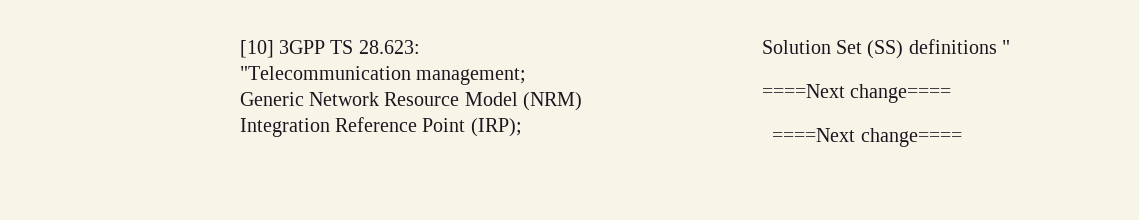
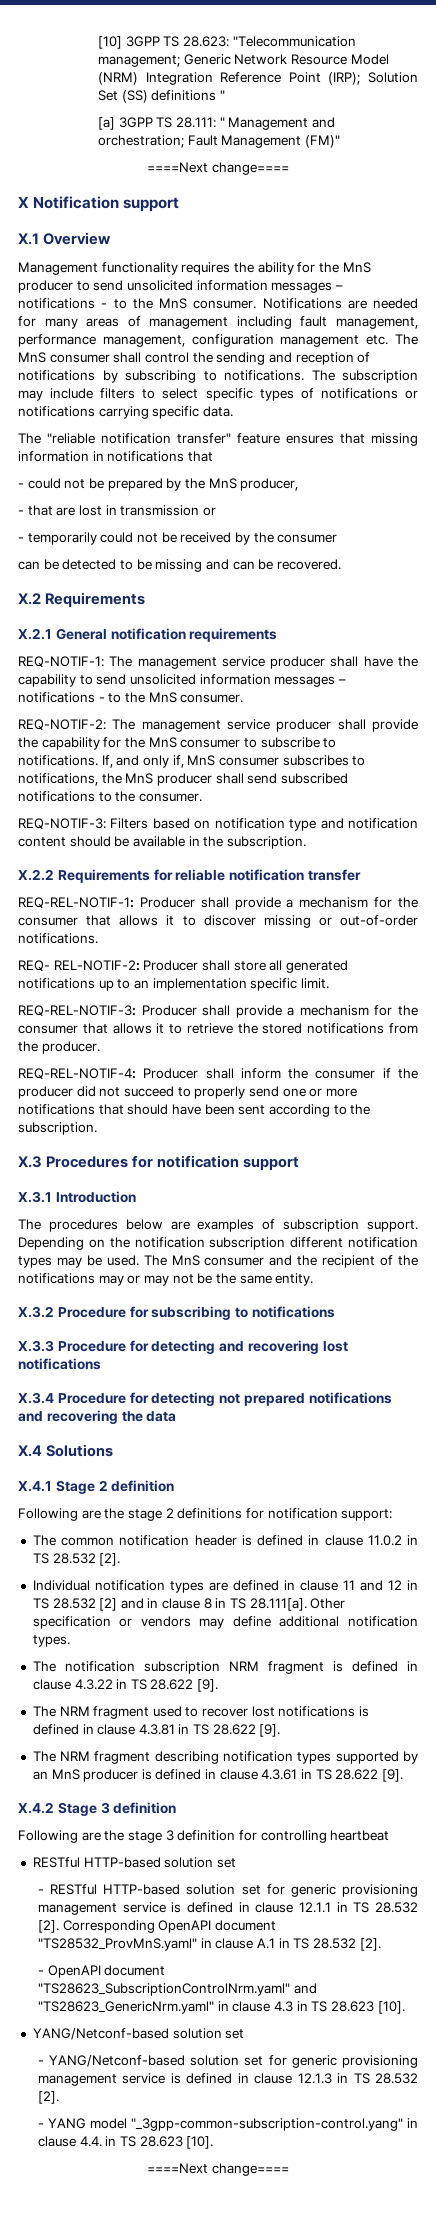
[761,84,951,103] ====Next change==== -> [97,117,335,130] [97,135,340,148] [147,162,289,175] [18,196,180,212] [18,232,112,245] [18,262,371,275] [18,280,343,293] [18,298,418,309] [18,316,418,329] [18,334,419,347] [18,352,371,365] [18,370,418,383] [18,388,418,401] [18,406,233,419] [18,433,418,446] [18,451,213,462] [18,478,299,491] [18,505,216,516] [18,532,338,545] [18,559,341,572] [18,592,146,607] [18,628,278,642] [18,656,418,669] [18,674,346,687] [18,692,244,703] [18,719,418,732] [18,737,337,750] [18,755,366,768] [18,773,348,786] [18,791,202,802] [18,818,419,831] [18,836,306,849] [18,869,361,883] [18,897,418,910] [18,915,418,928] [18,933,98,944] [18,960,348,973] [18,978,329,991] [18,1005,418,1018] [18,1023,418,1034] [18,1041,100,1054] [18,1068,418,1079] [18,1086,357,1099] [18,1104,371,1117] [18,1122,97,1135] [18,1155,300,1170] [18,1191,136,1203] [18,1219,418,1232] [18,1237,418,1250] [18,1255,419,1268] [18,1273,314,1286] [18,1306,335,1320] [18,1340,348,1354] [18,1358,101,1370] [18,1392,392,1406] [18,1410,177,1424] [18,1444,114,1457] [18,1480,175,1494] [18,1508,393,1521] [32,1535,418,1546] [32,1553,121,1566] [32,1580,418,1593] [32,1598,346,1611] [32,1616,418,1629] [32,1635,70,1647] [32,1661,418,1674] [32,1679,219,1692] [32,1706,370,1719] [32,1724,281,1737] [32,1751,419,1764] [32,1769,403,1782] [18,1802,177,1816] [18,1830,390,1843] [32,1857,236,1868] [37,1884,418,1897] [37,1902,418,1915] [37,1920,276,1933] [37,1938,381,1951] [37,1965,166,1978] [37,1983,317,1996] [37,2001,405,2014] [32,2028,245,2040] [37,2055,418,2068] [37,2073,418,2086] [37,2091,59,2104] [37,2118,418,2131] [37,2136,214,2149] [a] 3GPP TS 28.111: " Management and orchestration; Fault Management (FM)" // ====Next change==== // X Notification support // X.1 Overview // Management functionality requires the ability for the MnS producer to send unsolicited information messages – notifications - to the MnS consumer. Notifications are needed for many areas of management including fault management, performance management, configuration management etc. The MnS consumer shall control the sending and reception of notifications by subscribing to notifications. The subscription may include filters to select specific types of notifications or notifications carrying specific data. // The "reliable notification transfer" feature ensures that missing information in notifications that // - could not be prepared by the MnS producer, // - that are lost in transmission or // - temporarily could not be received by the consumer // can be detected to be missing and can be recovered. // X.2 Requirements // X.2.1 General notification requirements // REQ-NOTIF-1: The management service producer shall have the capability to send unsolicited information messages – notifications - to the MnS consumer. // REQ-NOTIF-2: The management service producer shall provide the capability for the MnS consumer to subscribe to notifications. If, and only if, MnS consumer subscribes to notifications, the MnS producer shall send subscribed notifications to the consumer. // REQ-NOTIF-3: Filters based on notification type and notification content should be available in the subscription. // X.2.2 Requirements for reliable notification transfer // REQ-REL-NOTIF-1: Producer shall provide a mechanism for the consumer that allows it to discover missing or out-of-order notifications. // REQ- REL-NOTIF-2: Producer shall store all generated notifications up to an implementation specific limit. // REQ-REL-NOTIF-3: Producer shall provide a mechanism for the consumer that allows it to retrieve the stored notifications from the producer. // REQ-REL-NOTIF-4: Producer shall inform the consumer if the producer did not succeed to properly send one or more notifications that should have been sent according to the subscription. // X.3 Procedures for notification support // X.3.1 Introduction // The procedures below are examples of subscription support. Depending on the notification subscription different notification types may be used. The MnS consumer and the recipient of the notifications may or may not be the same entity. // X.3.2 Procedure for subscribing to notifications // X.3.3 Procedure for detecting and recovering lost notifications // X.3.4 Procedure for detecting not prepared notifications and recovering the data // X.4 Solutions // X.4.1 Stage 2 definition // Following are the stage 2 definitions for notification support: // The common notification header is defined in clause 11.0.2 in TS 28.532 [2]. // Individual notification types are defined in clause 11 and 12 in TS 28.532 [2] and in clause 8 in TS 28.111[a]. Other specification or vendors may define additional notification types. // The notification subscription NRM fragment is defined in clause 4.3.22 in TS 28.622 [9]. // The NRM fragment used to recover lost notifications is defined in clause 4.3.81 in TS 28.622 [9]. // The NRM fragment describing notification types supported by an MnS producer is defined in clause 4.3.61 in TS 28.622 [9]. // X.4.2 Stage 3 definition // Following are the stage 3 definition for controlling heartbeat // RESTful HTTP-based solution set // - RESTful HTTP-based solution set for generic provisioning management service is defined in clause 12.1.1 in TS 28.532 [2]. Corresponding OpenAPI document "TS28532_ProvMnS.yaml" in clause A.1 in TS 28.532 [2]. // - OpenAPI document "TS28623_SubscriptionControlNrm.yaml" and "TS28623_GenericNrm.yaml" in clause 4.3 in TS 28.623 [10]. // YANG/Netconf-based solution set // - YANG/Netconf-based solution set for generic provisioning management service is defined in clause 12.1.3 in TS 28.532 [2]. // - YANG model "_3gpp-common-subscription-control.yang" in clause 4.4. in TS 28.623 [10].

